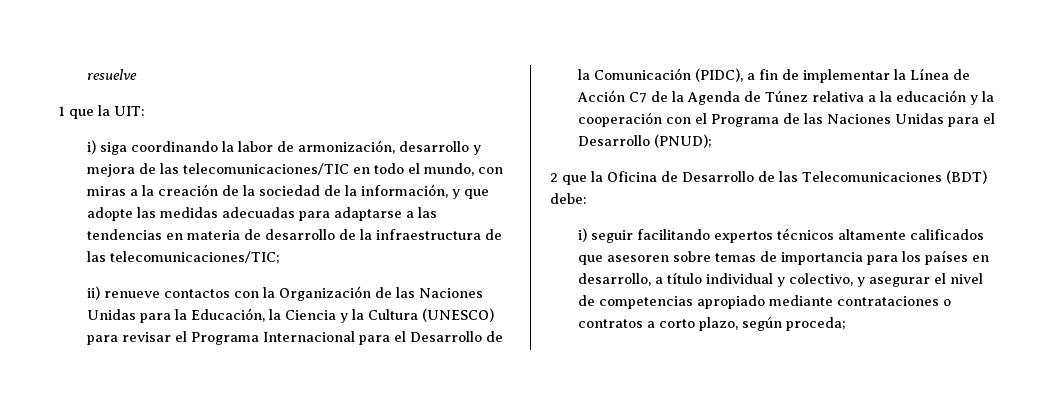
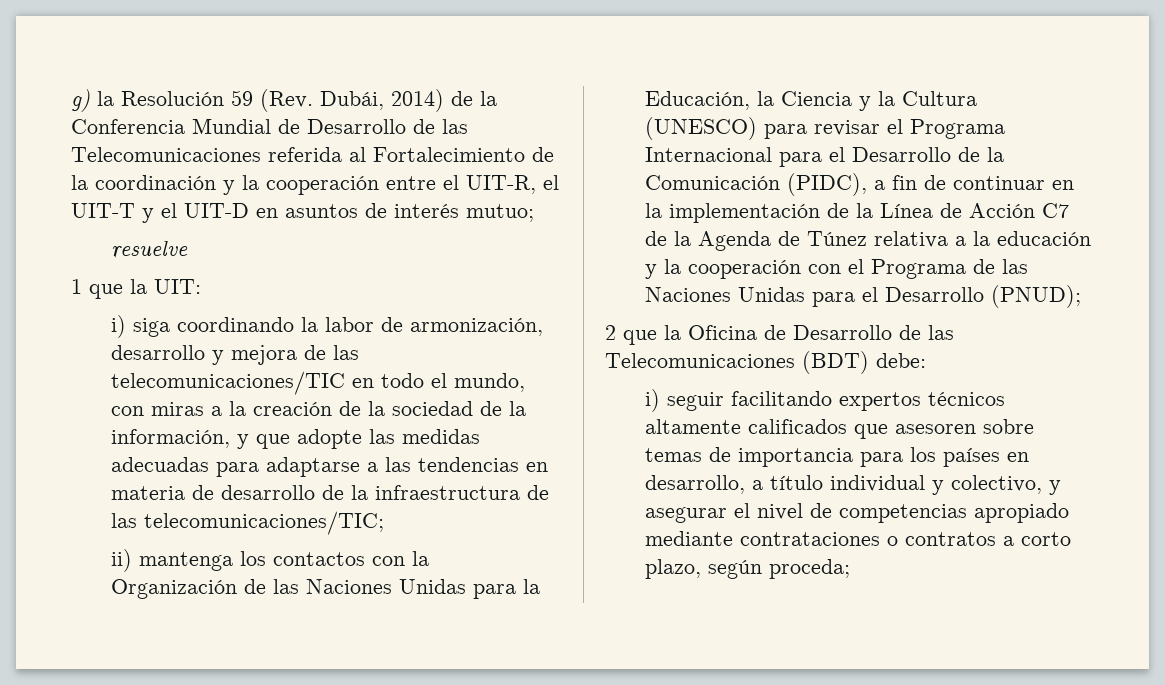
(87, 74) none -> [71,89,497,112] [71,118,468,134] [71,147,554,162] [71,175,559,195] [71,203,534,223] g) la Resolución 59 (Rev. Dubái, 2014) de la Conferencia Mundial de Desarrollo de las Telecomunicaciones referida al Fortalecimiento de la coordinación y la cooperación entre el UIT-R, el UIT-T y el UIT-D en asuntos de interés mutuo; //
[104,291,161,298] renueve -> [139,551,267,571] mantenga los
[803,69,891,83] implementar -> [953,176,1075,190] [645,203,850,223] continuar en la implementación de

